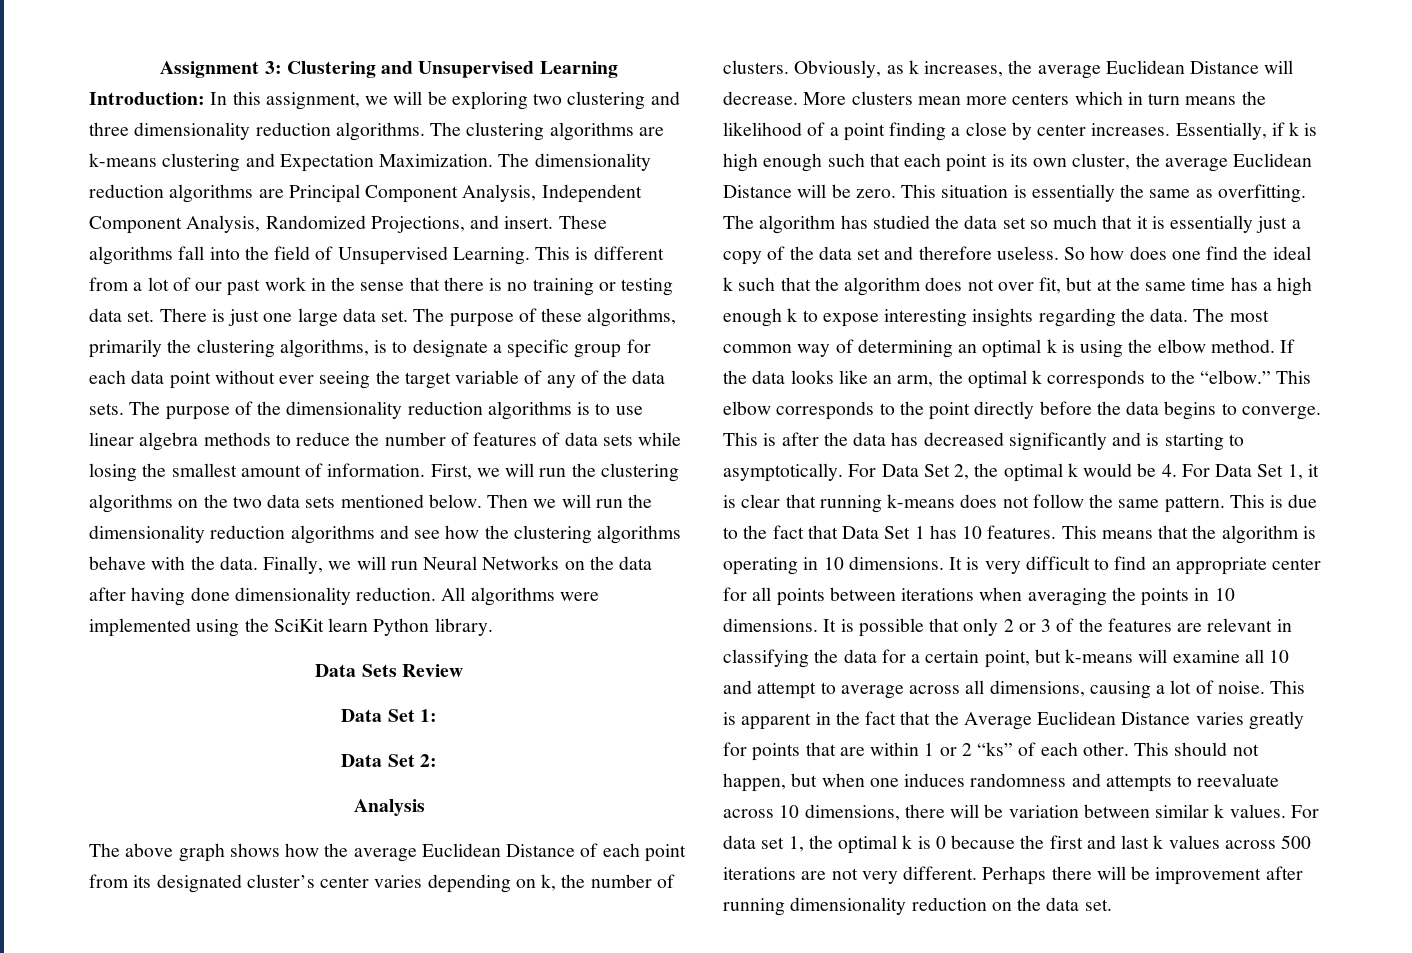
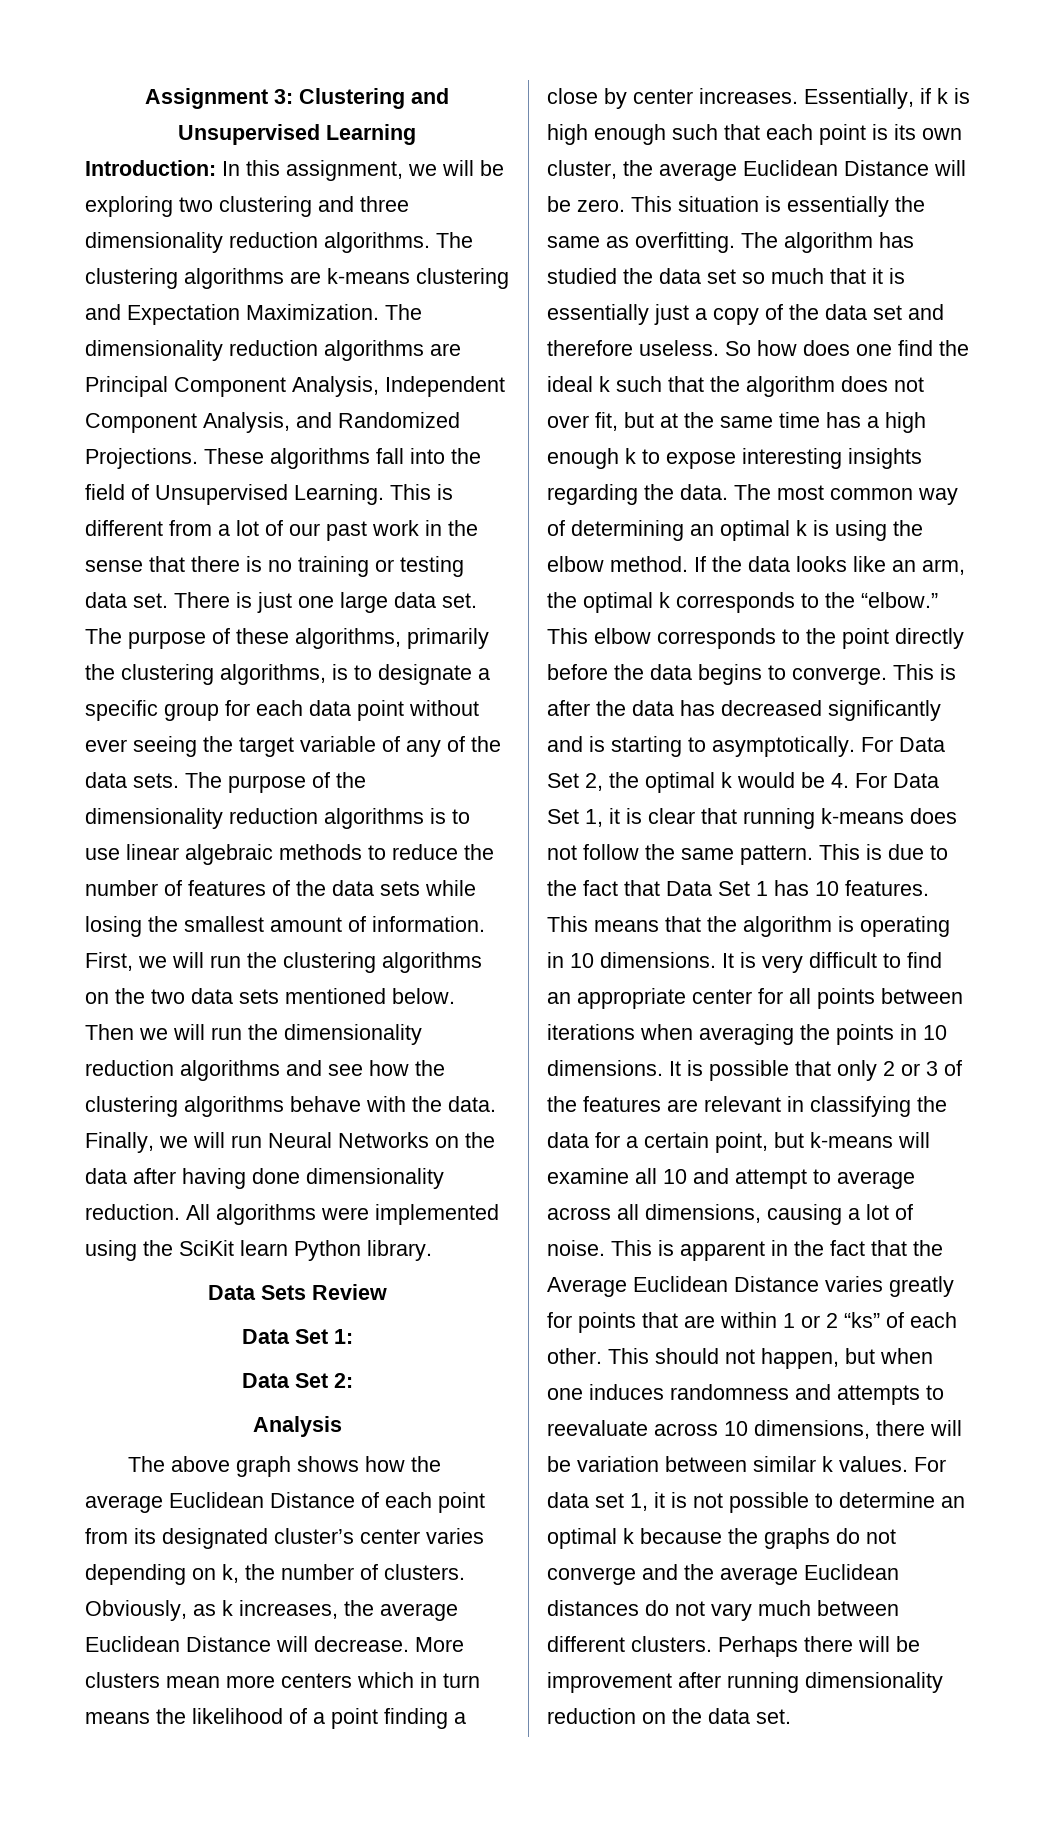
[265,215,554,233] Randomized Projections, and insert. -> [296,412,460,428] [85,448,198,469] and Randomized Projections.
[139,432,199,451] algebra -> [185,844,273,865] algebraic
(561, 439) none -> [296,880,326,896] the
[808,835,1312,854] [723,866,978,884] the optimal k is 0 because the first and last k values across 500 iterations are not very different. -> [654,1492,965,1513] [547,1528,896,1549] [547,1564,899,1585] [547,1600,899,1621] [547,1636,712,1652] it is not possible to determine an optimal k because the graphs do not converge and the average Euclidean distances do not vary much between different clusters.

